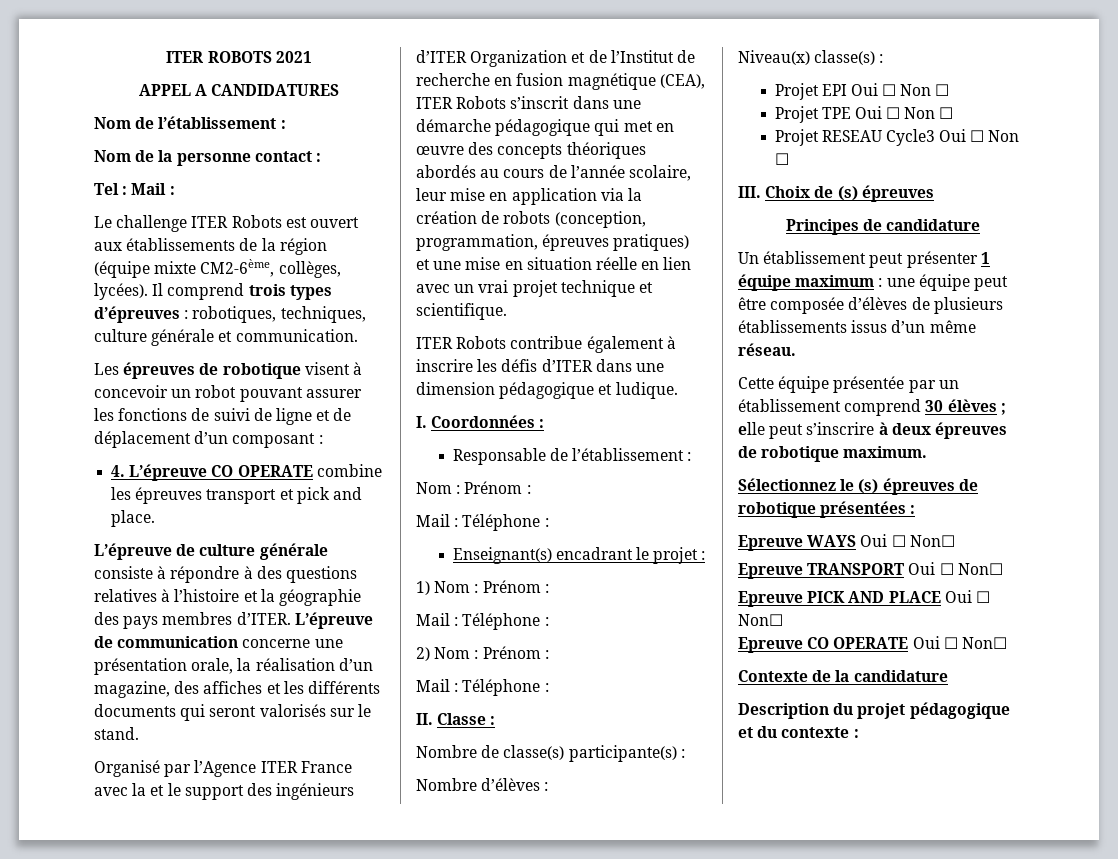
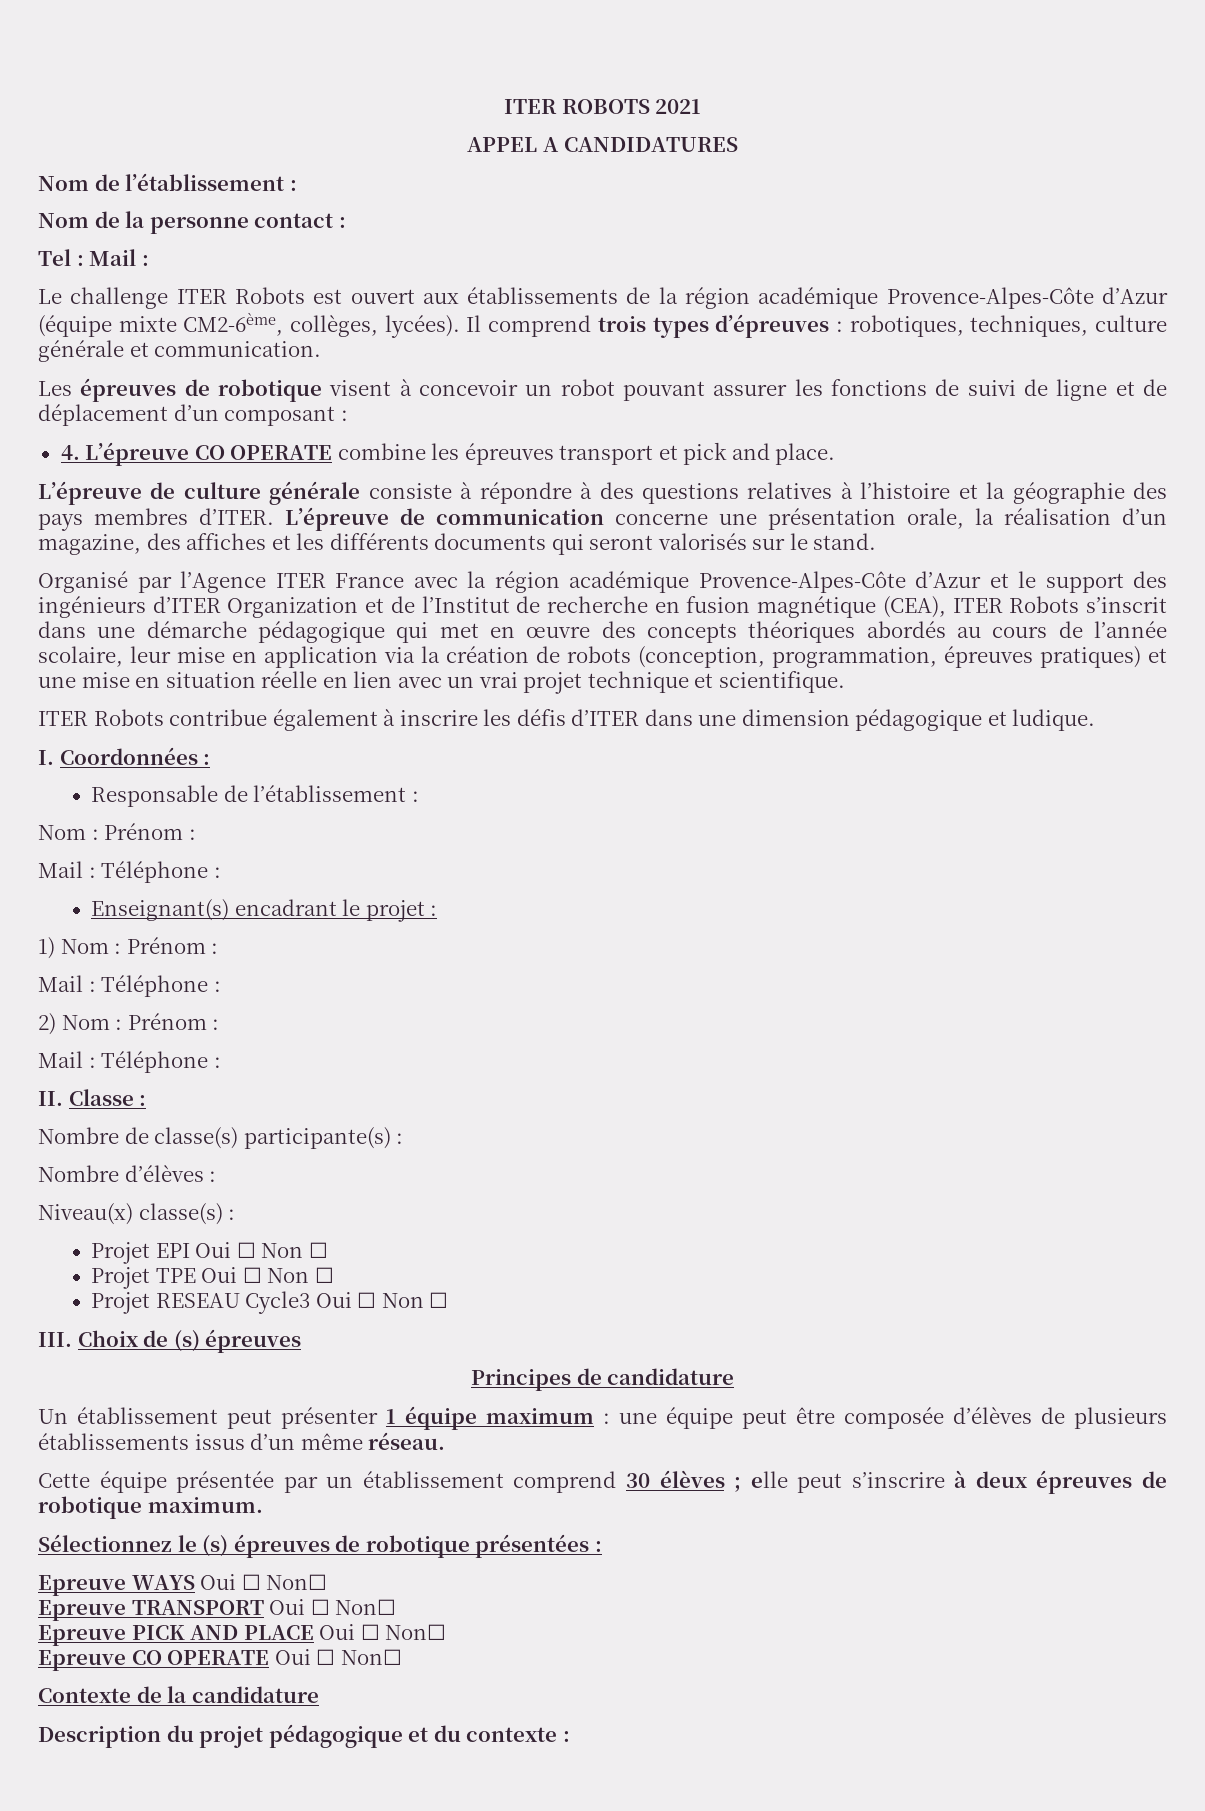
(327, 246) none -> [758,287,1168,309] académique Provence-Alpes-Côte d’Azur
(147, 789) none -> [494,571,981,593] région académique Provence-Alpes-Côte d’Azur

